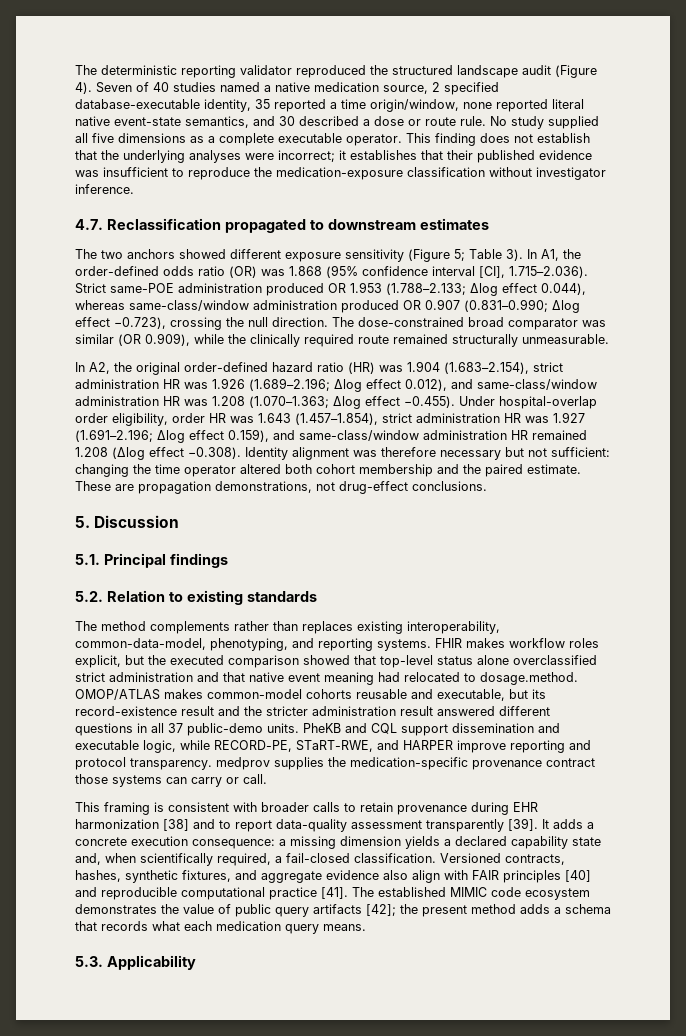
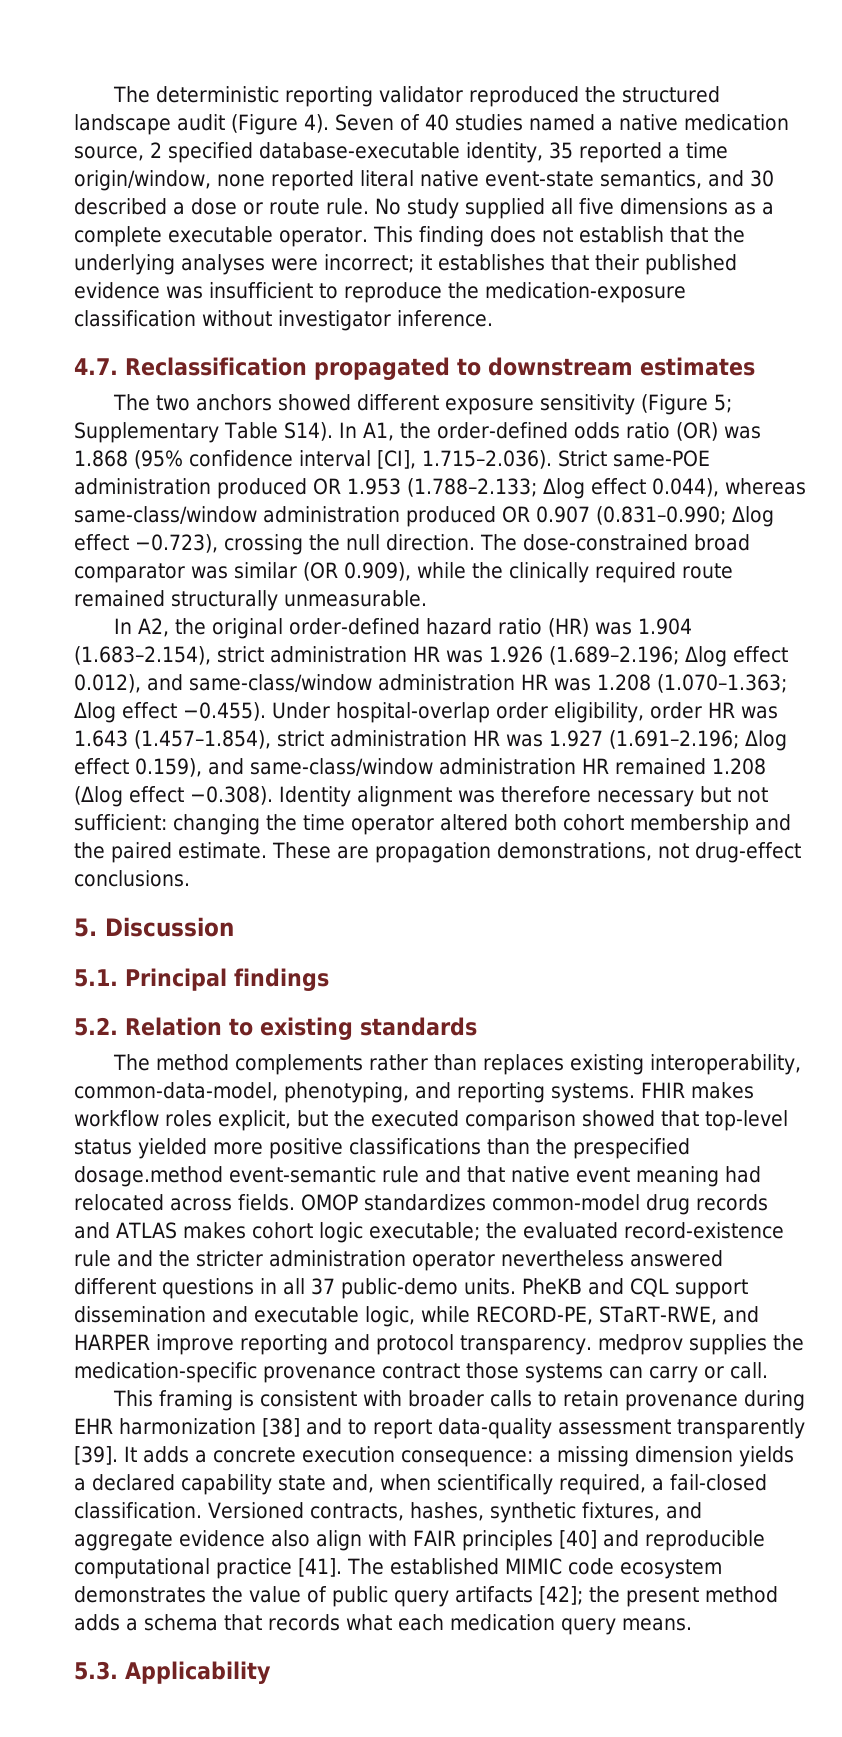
[469,249,523,261] Table 3). -> [74,422,333,443] Supplementary Table S14).
[477,655,597,665] [75,672,193,682] alone overclassified strict administration -> [138,1138,690,1159] [74,1166,419,1187] yielded more positive classifications than the prespecified dosage.method event-semantic rule
[464,672,578,685] [75,689,546,701] [75,706,214,716] to dosage.method. OMOP/ATLAS makes common-model cohorts reusable and executable, but its record-existence result -> [170,1194,768,1215] [74,1222,784,1243] [74,1250,111,1267] across fields. OMOP standardizes common-model drug records and ATLAS makes cohort logic executable; the evaluated record-existence rule
[400,706,433,716] result -> [412,1250,624,1271] operator nevertheless

